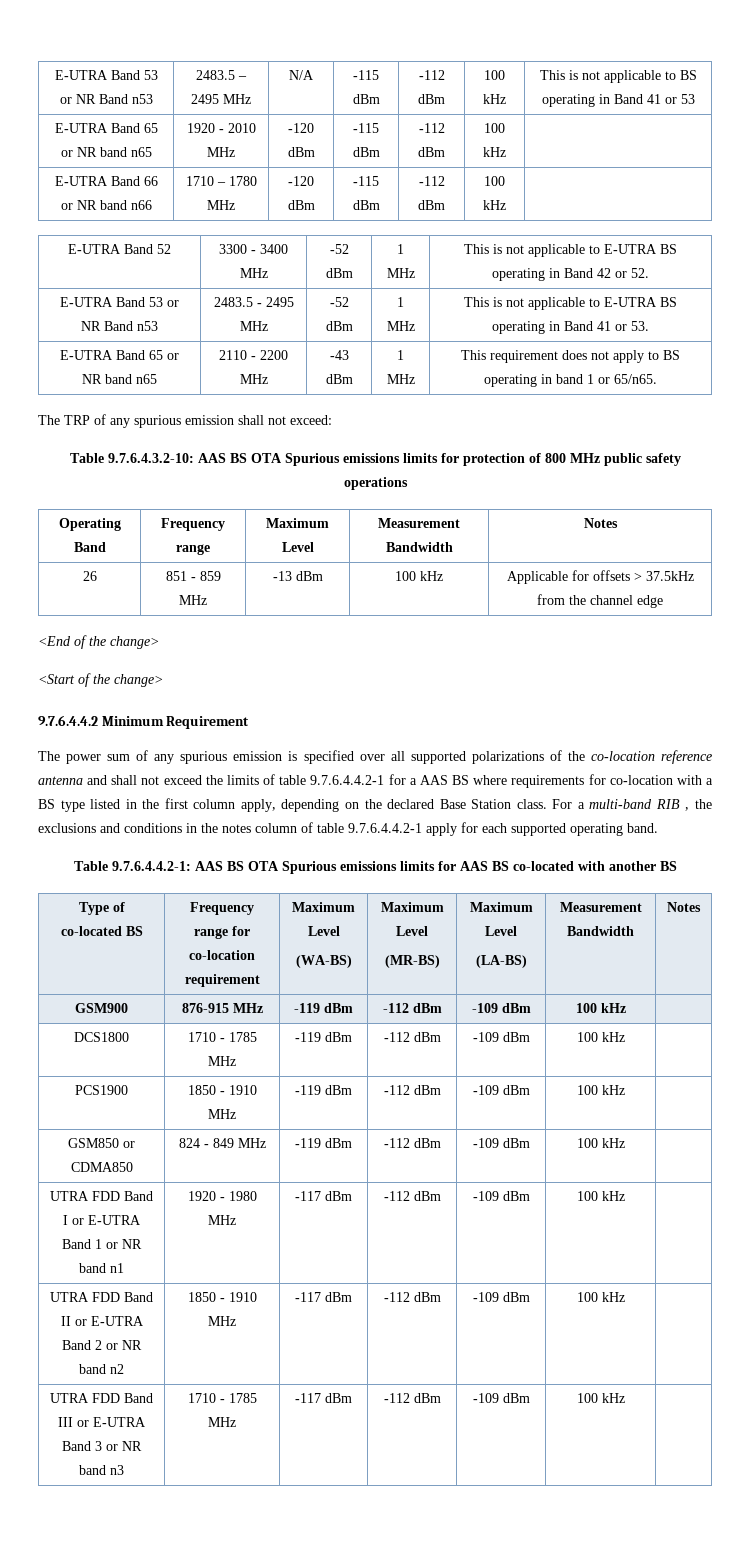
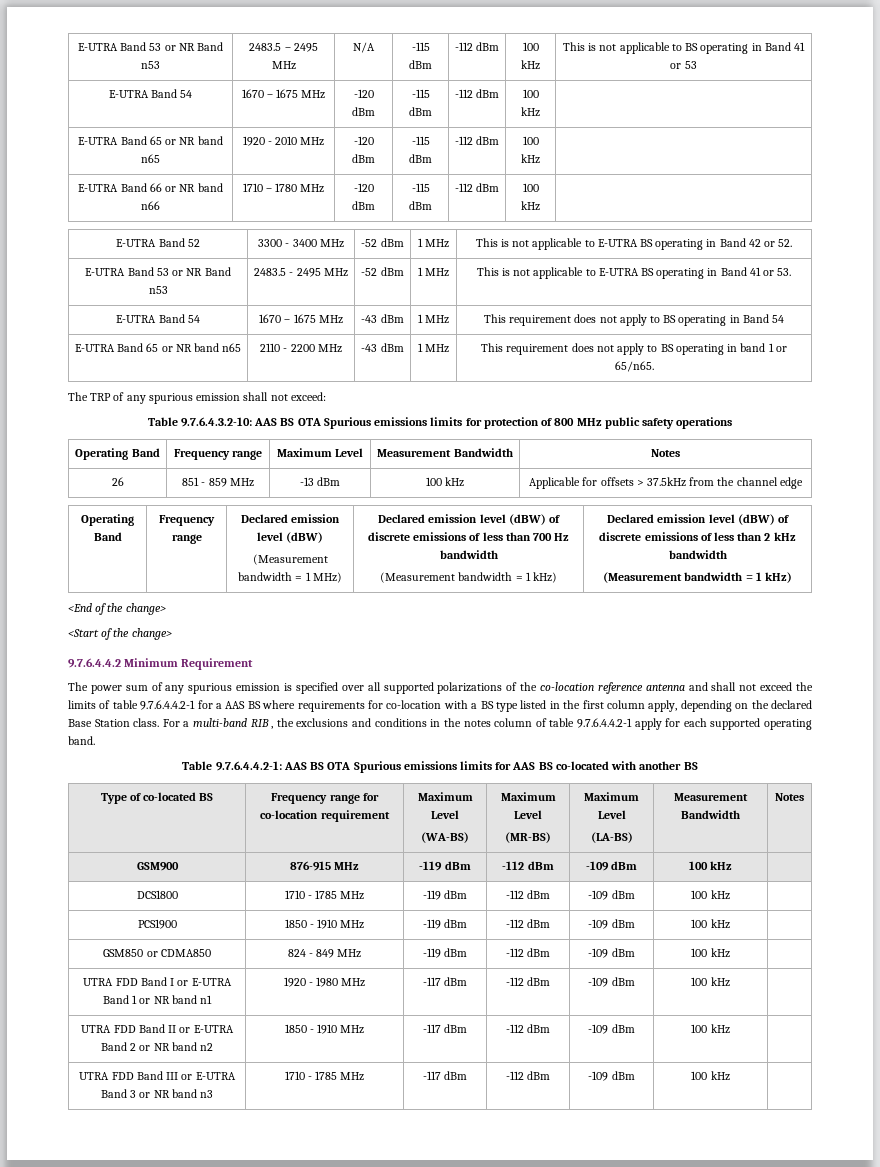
(695, 99) none -> [108,89,193,98] [241,89,326,99] [353,89,374,98] [352,107,375,116] [411,89,430,98] [409,107,432,116] [454,89,500,98] [522,89,539,98] [521,107,540,117] // E-UTRA Band 54 | 1670 – 1675 MHz | -120 dBm | -115 dBm | -112 dBm | 100 kHz |
(649, 326) none -> [116,314,200,323] [259,314,343,324] [361,314,404,323] [417,314,450,324] [483,314,785,326] // E-UTRA Band 54 | 1670 – 1675 MHz | -43 dBm | 1 MHz | This requirement does not apply to BS operating in Band 54
(663, 601) none -> [81,514,134,526] [93,532,122,541] [159,515,215,526] [171,534,202,544] [240,514,341,523] [256,532,324,543] [252,554,328,565] [238,572,342,583] [378,514,560,525] [367,532,570,541] [439,550,498,559] [380,572,557,583] [607,514,789,525] [599,532,796,541] [668,550,727,559] [603,572,792,583] // Operating Band | Frequency range | Declared emission level (dBW) // (Measurement bandwidth = 1 MHz) | Declared emission level (dBW) of discrete emissions of less than 700 Hz bandwidth // (Measurement bandwidth = 1 kHz) | Declared emission level (dBW) of discrete emissions of less than 2 kHz bandwidth // (Measurement bandwidth = 1 kHz)

